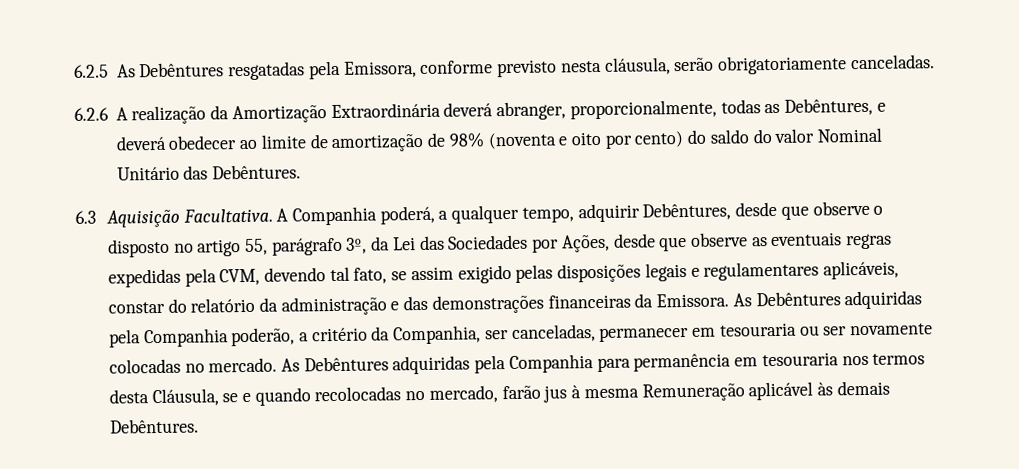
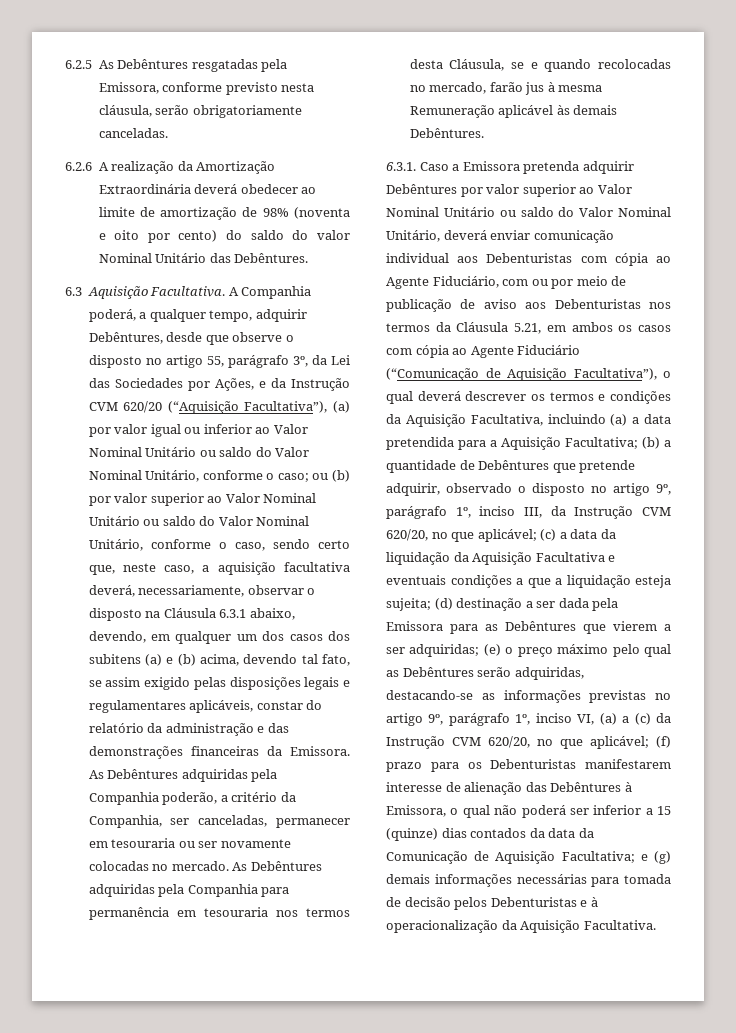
[496,97,886,121] [115,135,167,151] abranger, proporcionalmente, todas as Debêntures, e deverá -> (238, 189) none
[612,232,893,252] [107,268,261,288] desde que observe as eventuais regras expedidas pela CVM, -> [258,378,351,391] [88,401,350,414] [88,424,308,437] [88,447,310,457] [88,470,350,482] [88,493,317,506] [88,516,310,526] [88,539,350,551] [88,562,350,575] [88,585,316,597] [88,608,295,621] [88,631,350,644] [88,654,239,666] e da Instrução CVM 620/20 (“Aquisição Facultativa”), (a) por valor igual ou inferior ao Valor Nominal Unitário ou saldo do Valor Nominal Unitário, conforme o caso; ou (b) por valor superior ao Valor Nominal Unitário ou saldo do Valor Nominal Unitário, conforme o caso, sendo certo que, neste caso, a aquisição facultativa deverá, necessariamente, observar o disposto na Cláusula 6.3.1 abaixo, devendo, em qualquer um dos casos dos subitens (a) e (b) acima,
(199, 426) none -> [386,161,634,174] [386,184,632,197] [386,207,671,217] [386,230,614,243] [386,253,671,266] [386,276,627,289] [386,299,671,312] [386,322,671,334] [386,345,581,358] [386,368,671,381] [386,391,671,404] [386,414,671,427] [386,437,671,450] [386,460,636,473] [386,483,671,496] [386,506,671,519] [386,529,616,542] [386,552,616,565] [386,575,671,588] [386,598,619,611] [386,621,671,634] [386,644,671,657] [386,667,584,680] [386,690,671,703] [386,713,671,726] [386,736,671,749] [386,759,671,772] [386,782,632,795] [386,805,671,818] [386,828,594,841] [386,851,671,864] [386,874,671,887] [386,897,598,910] [386,920,656,933] // 6.3.1. Caso a Emissora pretenda adquirir Debêntures por valor superior ao Valor Nominal Unitário ou saldo do Valor Nominal Unitário, deverá enviar comunicação individual aos Debenturistas com cópia ao Agente Fiduciário, com ou por meio de publicação de aviso aos Debenturistas nos termos da Cláusula 5.21, em ambos os casos com cópia ao Agente Fiduciário (“Comunicação de Aquisição Facultativa”), o qual deverá descrever os termos e condições da Aquisição Facultativa, incluindo (a) a data pretendida para a Aquisição Facultativa; (b) a quantidade de Debêntures que pretende adquirir, observado o disposto no artigo 9º, parágrafo 1º, inciso III, da Instrução CVM 620/20, no que aplicável; (c) a data da liquidação da Aquisição Facultativa e eventuais condições a que a liquidação esteja sujeita; (d) destinação a ser dada pela Emissora para as Debêntures que vierem a ser adquiridas; (e) o preço máximo pelo qual as Debêntures serão adquiridas, destacando-se as informações previstas no artigo 9º, parágrafo 1º, inciso VI, (a) a (c) da Instrução CVM 620/20, no que aplicável; (f) prazo para os Debenturistas manifestarem interesse de alienação das Debêntures à Emissora, o qual não poderá ser inferior a 15 (quinze) dias contados da data da Comunicação de Aquisição Facultativa; e (g) demais informações necessárias para tomada de decisão pelos Debenturistas e à operacionalização da Aquisição Facultativa.

